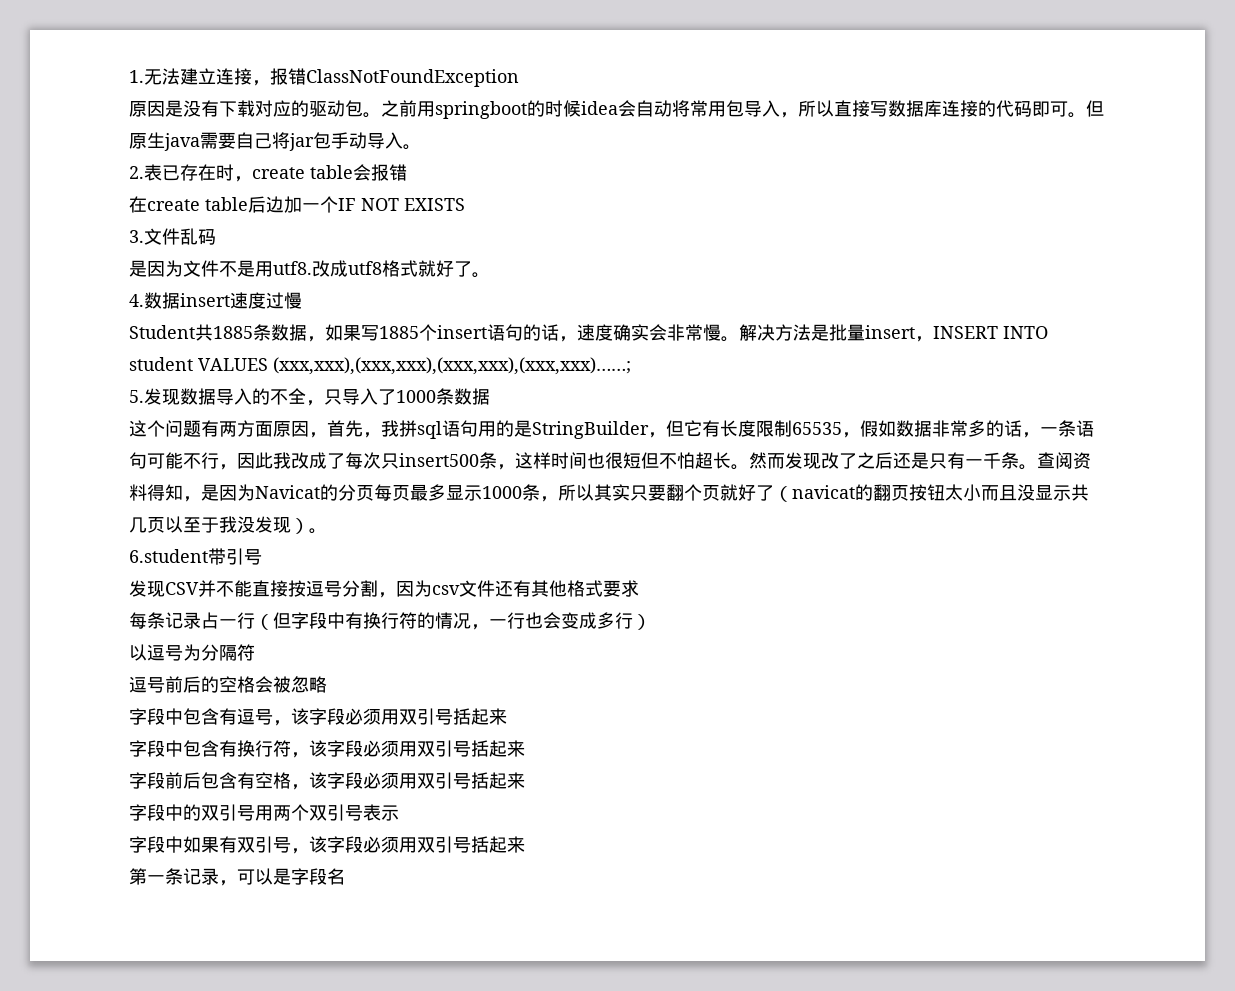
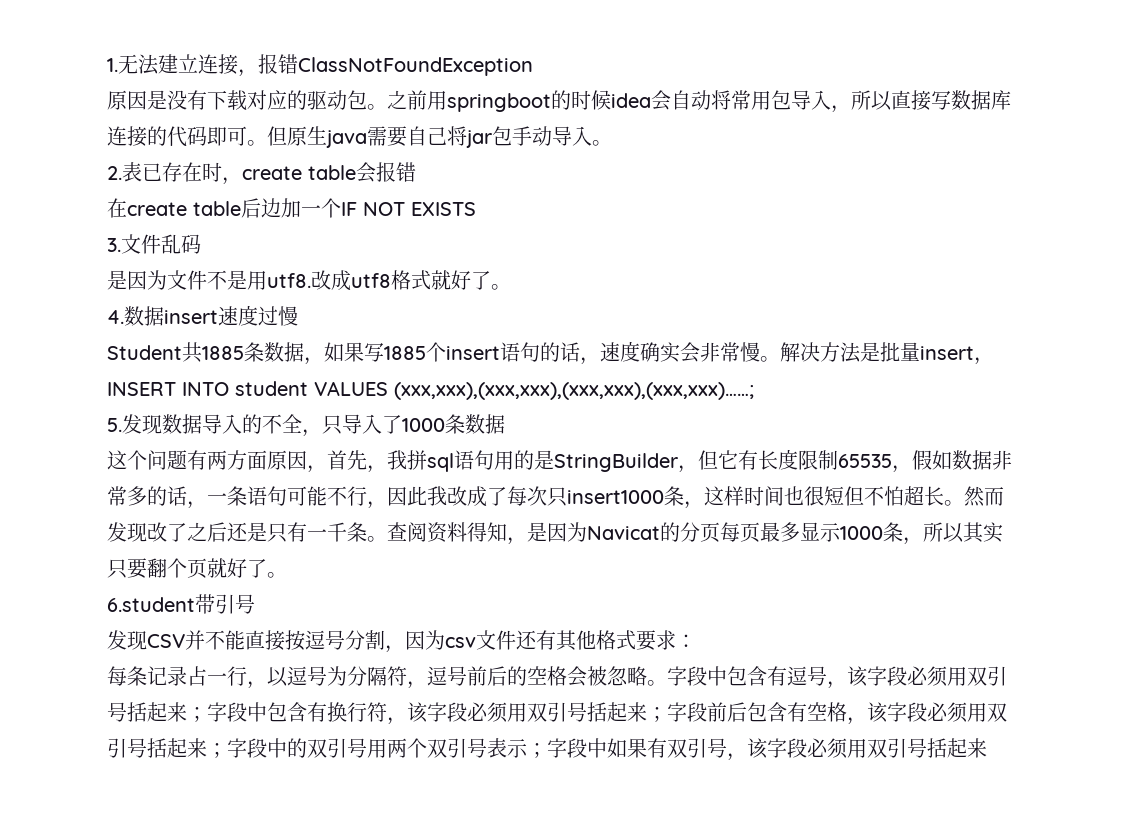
[399,453,479,467] insert500 -> [567,490,664,504] insert1000
[774,484,1089,502] [129,516,309,534] （navicat的翻页按钮太小而且没显示共几页以至于我没发现） -> (267, 568) none
(639, 588) none -> [676,634,696,648] ：
[255,612,651,630] （但字段中有换行符的情况，一行也会变成多行） // -> [247,681,267,689] ，
(255, 652) // -> [407,681,427,689] ，
(327, 684) // -> [647,680,667,686] 。
(507, 716) // -> [187,707,207,722] ；
(525, 748) // -> [647,707,667,722] ；
(525, 780) // -> [207,743,227,758] ；
(399, 813) // -> [527,743,547,758] ；
[129,868,345,886] // 第一条记录，可以是字段名 -> (987, 748) none

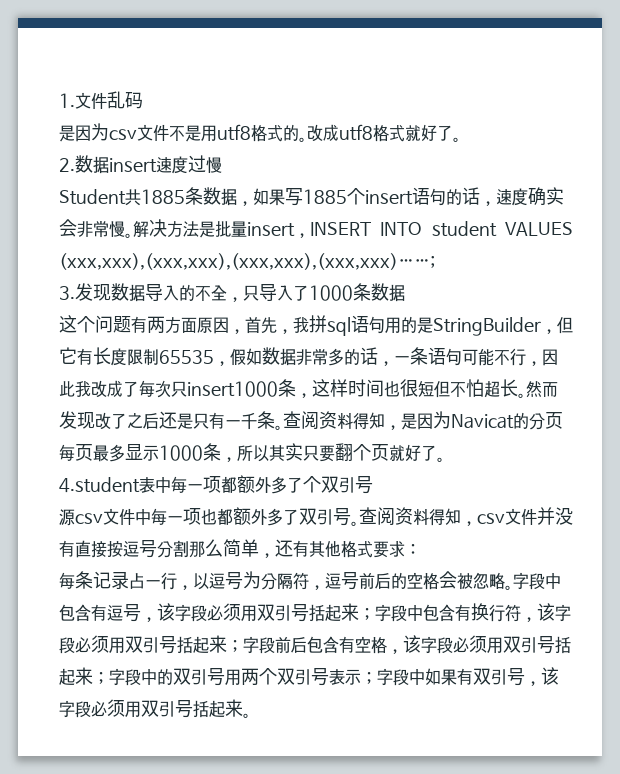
[118,54,533,77] [107,90,1011,113] [107,126,612,148] [107,162,416,185] [107,198,476,218] [107,238,121,252] 无法建立连接，报错ClassNotFoundException // 原因是没有下载对应的驱动包。之前用springboot的时候idea会自动将常用包导入，所以直接写数据库连接的代码即可。但原生java需要自己将jar包手动导入。 // 2.表已存在时，create table会报错 // 在create table后边加一个IF NOT EXISTS // 3. -> (75, 100) none
(167, 280) none -> [109,129,137,140] csv
[267,273,311,288] utf8. -> [217,124,307,142] utf8格式的。
[107,310,124,324] 4. -> [59,158,75,172] 2.
[107,418,122,432] 5. -> [59,286,75,300] 3.
[107,594,255,614] [107,630,516,653] 6.student带引号 // 发现CSV并不能直接按逗号分割，因为csv文件 -> [59,475,373,494] [59,507,573,526] [59,539,275,558] 4.student表中每一项都额外多了个双引号 // 源csv文件中每一项也都额外多了双引号。查阅资料得知，csv文件并没有直接按逗号分割那么简单，
(987, 748) none -> [243,713,251,718] 。

